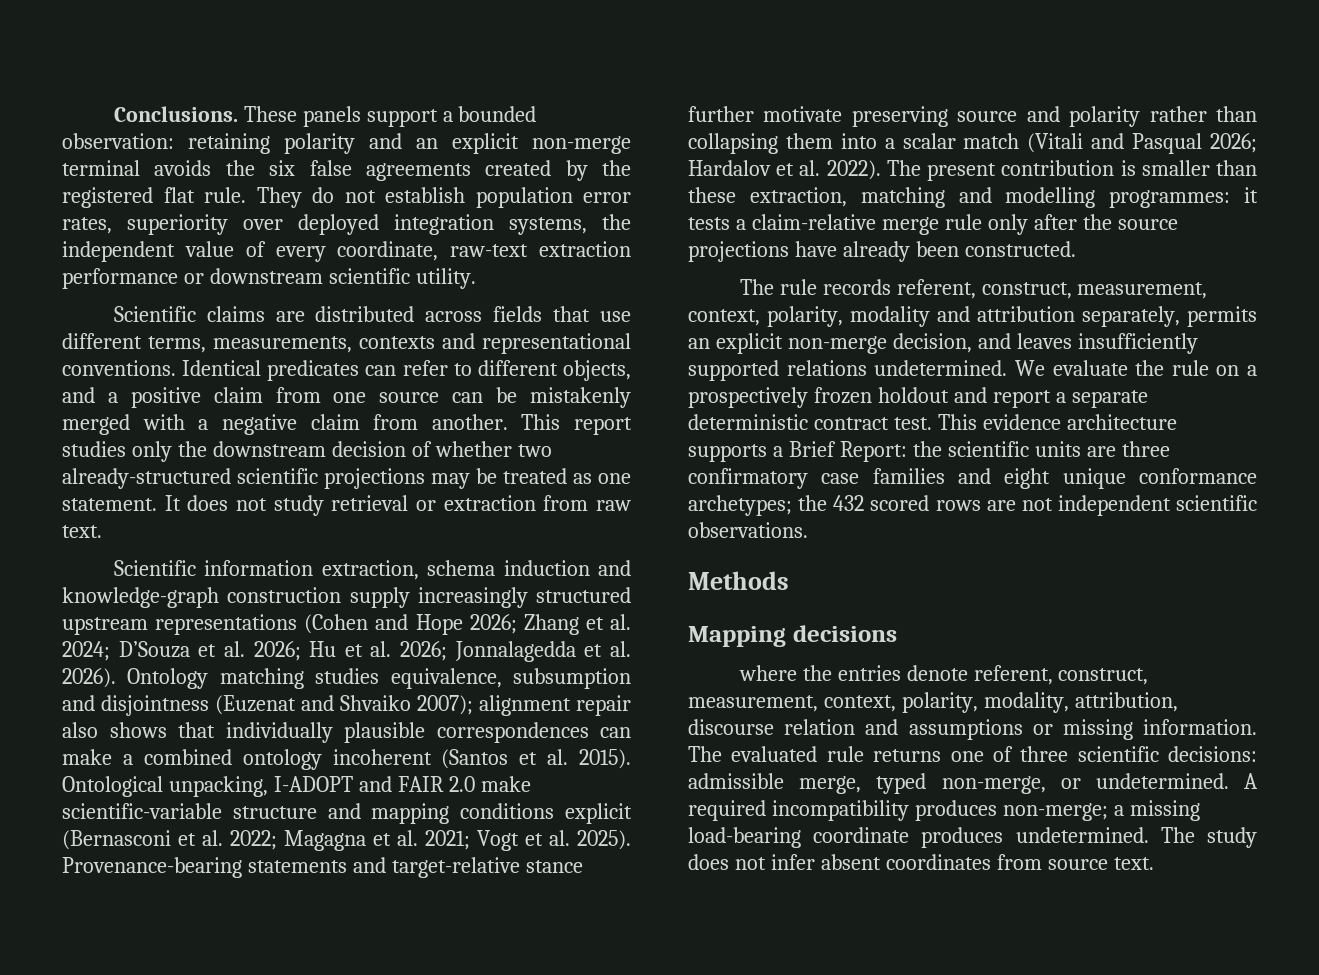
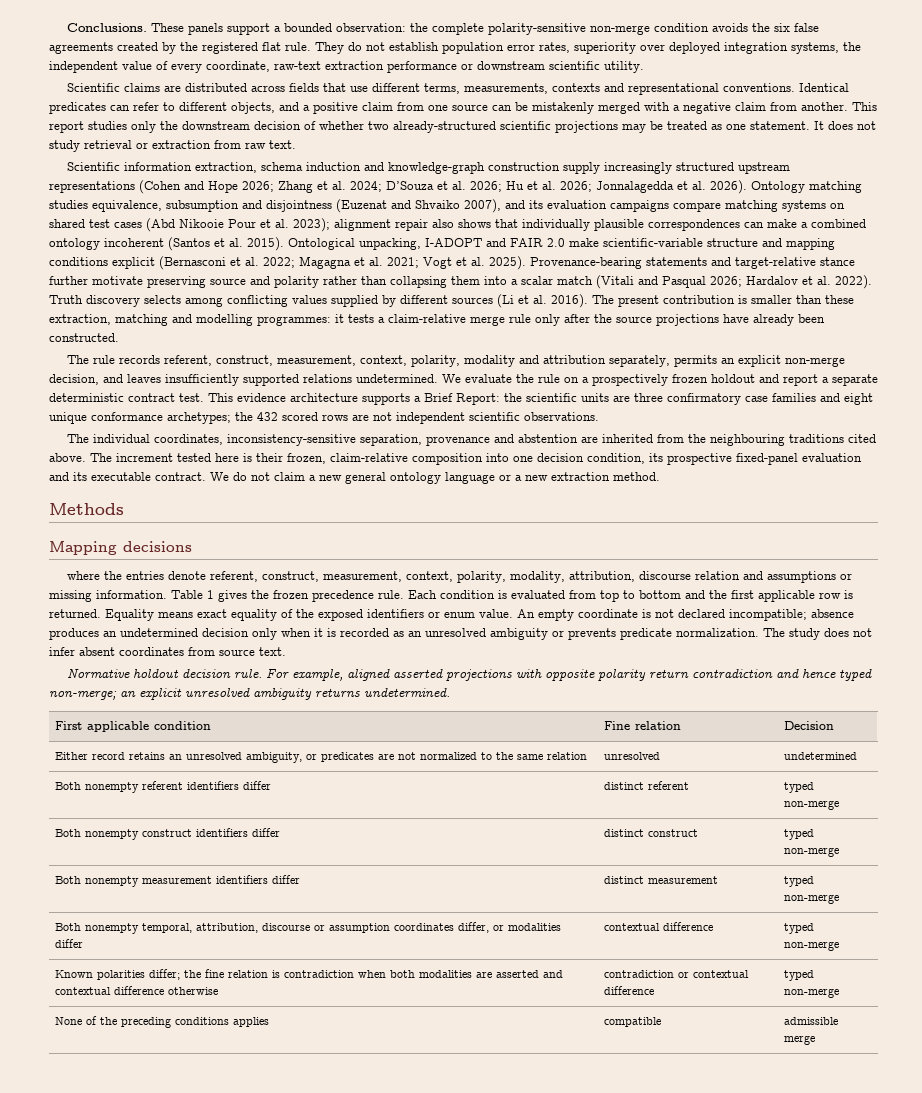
[188,133,631,154] [62,160,140,176] retaining polarity and an explicit non-merge terminal -> [409,23,709,35] the complete polarity-sensitive non-merge condition
[417,695,473,715] 2007); -> [464,199,845,213] [49,218,330,232] 2007), and its evaluation campaigns compare matching systems on shared test cases (Abd Nikooie Pour et al. 2023);
(881, 170) none -> [49,294,588,308] Truth discovery selects among conflicting values supplied by different sources (Li et al. 2016).
(808, 530) none -> [66,434,876,446] [49,453,862,465] [49,472,660,484] // The individual coordinates, inconsistency-sensitive separation, provenance and abstention are inherited from the neighbouring traditions cited above. The increment tested here is their frozen, claim-relative composition into one decision condition, its prospective fixed-panel evaluation and its executable contract. We do not claim a new general ontology language or a new extraction method.
[688,746,1257,762] [688,773,1258,794] [688,800,1200,821] [688,827,1149,848] The evaluated rule returns one of three scientific decisions: admissible merge, typed non-merge, or undetermined. A required incompatibility produces non-merge; a missing load-bearing coordinate produces undetermined. -> [171,590,853,602] [49,609,854,621] [49,628,759,640] Table 1 gives the frozen precedence rule. Each condition is evaluated from top to bottom and the first applicable row is returned. Equality means exact equality of the exposed identifiers or enum value. An empty coordinate is not declared incompatible; absence produces an undetermined decision only when it is recorded as an unresolved ambiguity or prevents predicate normalization.
(1154, 863) none -> [66,668,872,681] [49,688,450,700] [55,721,212,732] [604,721,682,730] [784,721,835,730] [55,752,588,763] [604,752,661,760] [784,752,858,760] [55,781,272,793] [604,781,690,790] [784,782,815,793] [784,800,840,810] [55,828,281,840] [604,829,699,837] [784,829,815,840] [784,847,840,857] [55,875,301,887] [604,876,719,884] [784,876,815,887] [784,894,840,904] [55,922,562,934] [55,939,84,948] [604,922,714,931] [784,923,815,934] [784,941,840,951] [55,969,564,980] [55,986,219,995] [604,970,750,978] [604,986,655,995] [784,970,815,981] [784,988,840,998] [55,1016,270,1028] [604,1017,662,1027] [784,1017,839,1025] [784,1035,816,1045] // Normative holdout decision rule. For example, aligned asserted projections with opposite polarity return contradiction and hence typed non-merge; an explicit unresolved ambiguity returns undetermined. // First applicable condition | Fine relation | Decision // Either record retains an unresolved ambiguity, or predicates are not normalized to the same relation | unresolved | undetermined // Both nonempty referent identifiers differ | distinct referent | typed non-merge // Both nonempty construct identifiers differ | distinct construct | typed non-merge // Both nonempty measurement identifiers differ | distinct measurement | typed non-merge // Both nonempty temporal, attribution, discourse or assumption coordinates differ, or modalities differ | contextual difference | typed non-merge // Known polarities differ; the fine relation is contradiction when both modalities are asserted and contextual difference otherwise | contradiction or contextual difference | typed non-merge // None of the preceding conditions applies | compatible | admissible merge

